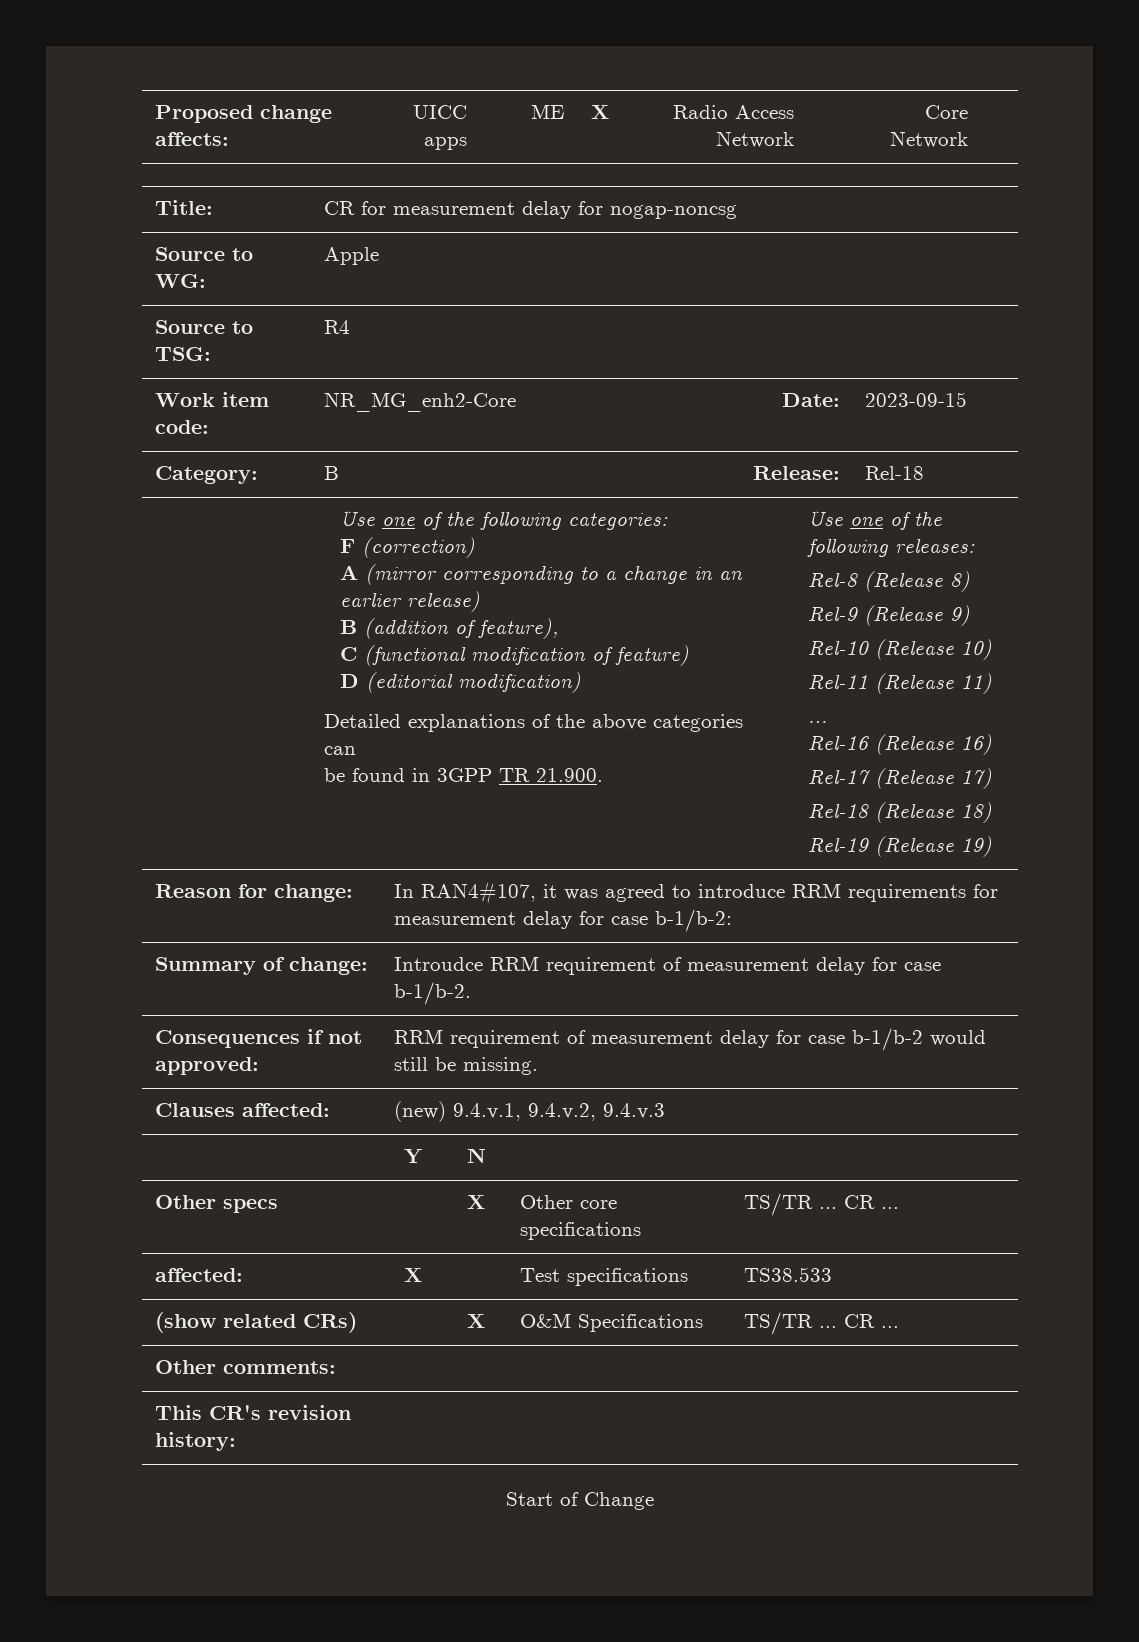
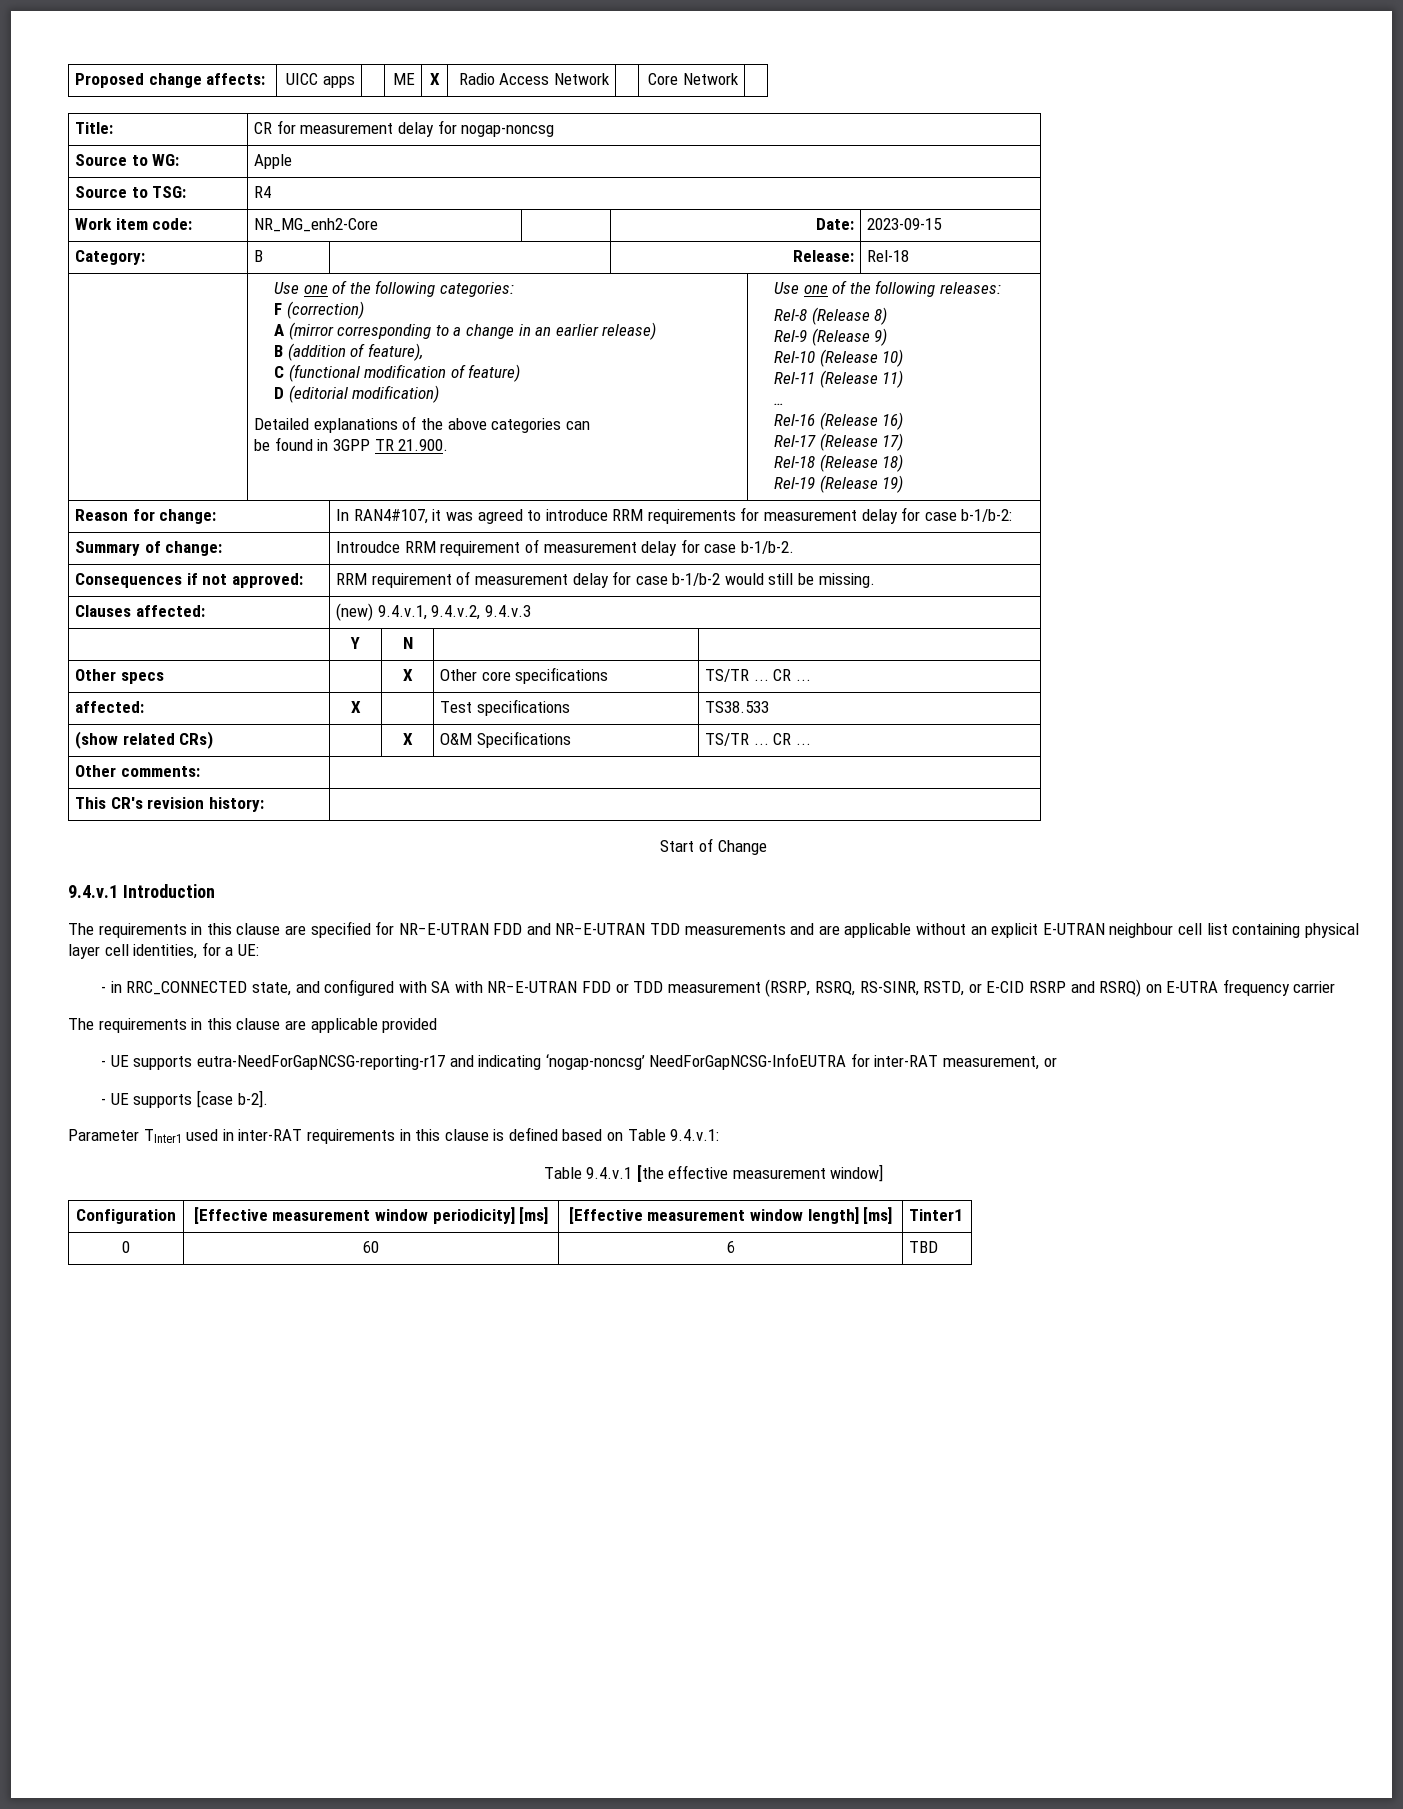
(654, 1501) none -> [68,884,215,898] [68,921,1359,938] [68,942,259,959] [101,979,1336,997] [68,1018,438,1033] [101,1053,1057,1070] [101,1090,268,1108] [68,1127,720,1144] [543,1164,884,1182] [76,1209,176,1224] [193,1207,549,1224] [568,1207,893,1224] [909,1209,964,1221] [122,1241,130,1253] [363,1241,379,1253] [726,1241,735,1253] [909,1241,939,1253] // 9.4.v.1 Introduction // The requirements in this clause are specified for NR−E-UTRAN FDD and NR−E-UTRAN TDD measurements and are applicable without an explicit E-UTRAN neighbour cell list containing physical layer cell identities, for a UE: // - in RRC_CONNECTED state, and configured with SA with NR−E-UTRAN FDD or TDD measurement (RSRP, RSRQ, RS-SINR, RSTD, or E-CID RSRP and RSRQ) on E-UTRA frequency carrier // The requirements in this clause are applicable provided // - UE supports eutra-NeedForGapNCSG-reporting-r17 and indicating ‘nogap-noncsg’ NeedForGapNCSG-InfoEUTRA for inter-RAT measurement, or // - UE supports [case b-2]. // Parameter TInter1 used in inter-RAT requirements in this clause is defined based on Table 9.4.v.1: // Table 9.4.v.1 [the effective measurement window] // Configuration | [Effective measurement window periodicity] [ms] | [Effective measurement window length] [ms] | Tinter1 // 0 | 60 | 6 | TBD

